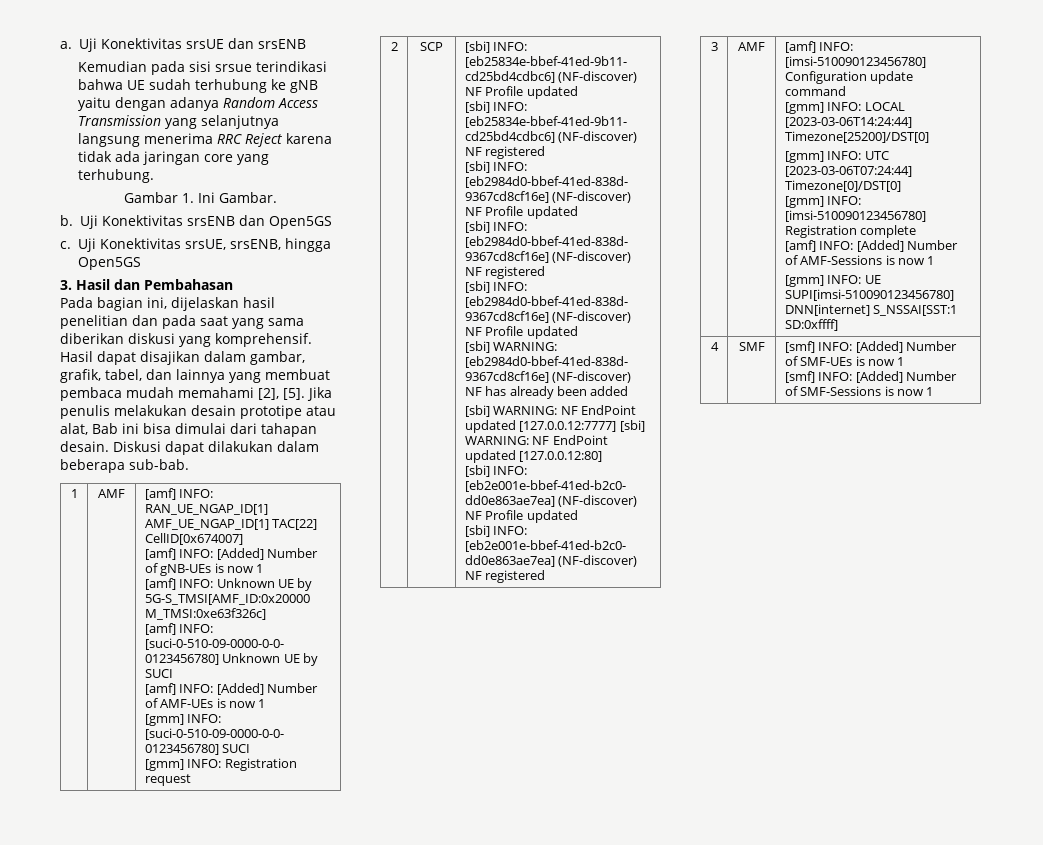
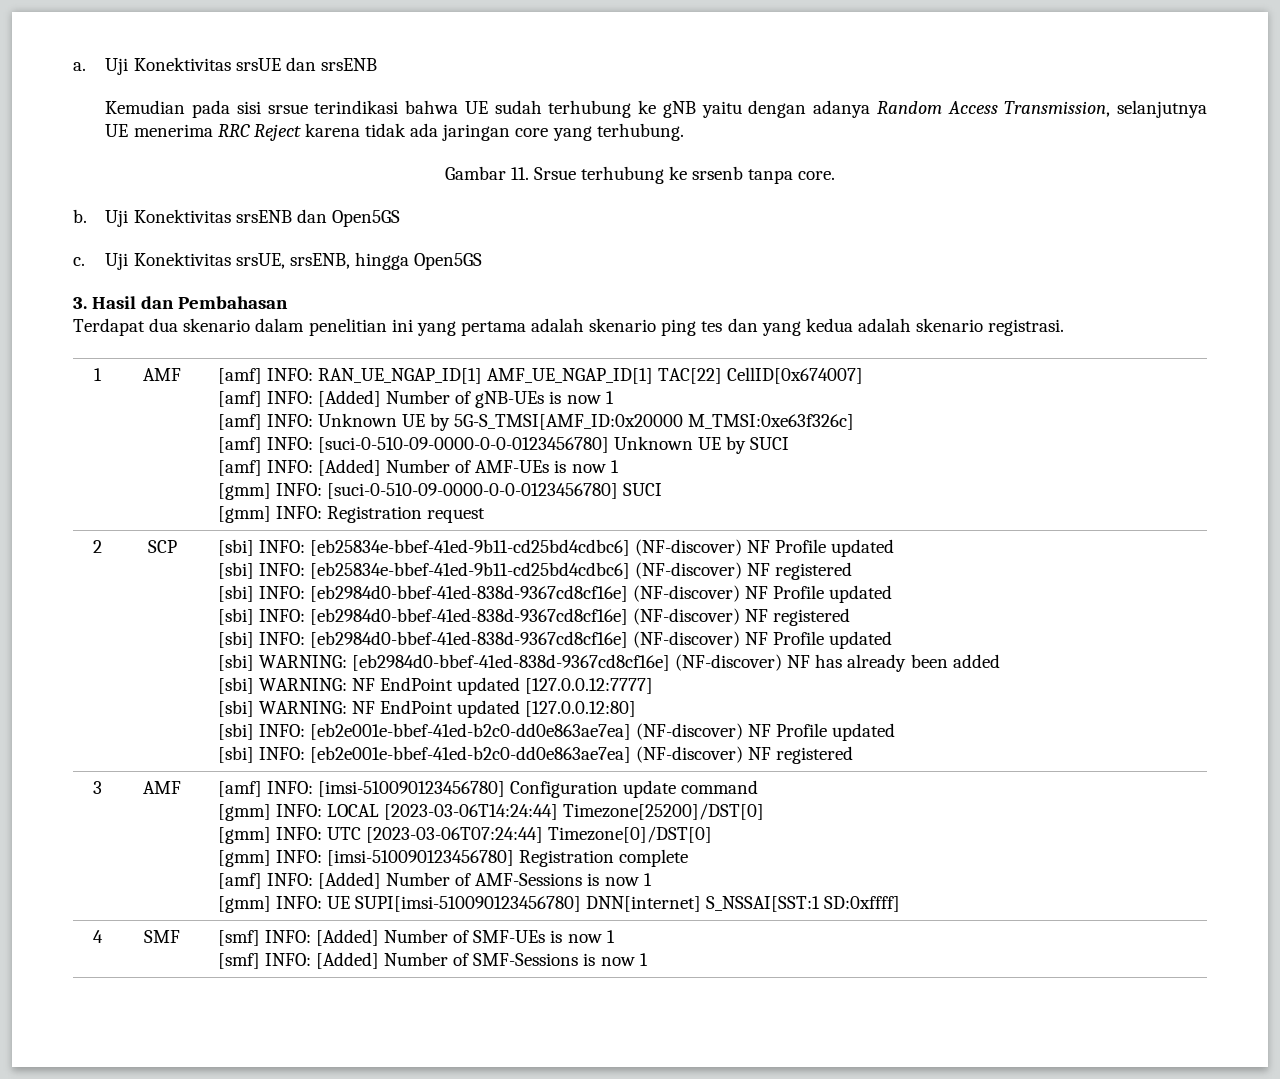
[78,115,280,129] [78,133,141,147] Transmission yang selanjutnya langsung -> [1004,100,1207,118] [105,124,129,137] Transmission, selanjutnya UE
[182,192,277,203] 1. Ini Gambar. -> [510,166,836,184] 11. Srsue terhubung ke srsenb tanpa core.
[60,297,275,311] [60,315,304,329] [60,333,312,347] [60,351,305,365] [60,369,330,383] [60,387,332,401] [60,405,336,419] [60,423,317,437] [60,441,319,455] [60,459,189,473] Pada bagian ini, dijelaskan hasil penelitian dan pada saat yang sama diberikan diskusi yang komprehensif. Hasil dapat disajikan dalam gambar, grafik, tabel, dan lainnya yang membuat pembaca mudah memahami [2], [5]. Jika penulis melakukan desain prototipe atau alat, Bab ini bisa dimulai dari tahapan desain. Diskusi dapat dilakukan dalam beberapa sub-bab. -> [73,318,1065,336] Terdapat dua skenario dalam penelitian ini yang pertama adalah skenario ping tes dan yang kedua adalah skenario registrasi.
(617, 426) none -> (654, 686) //

